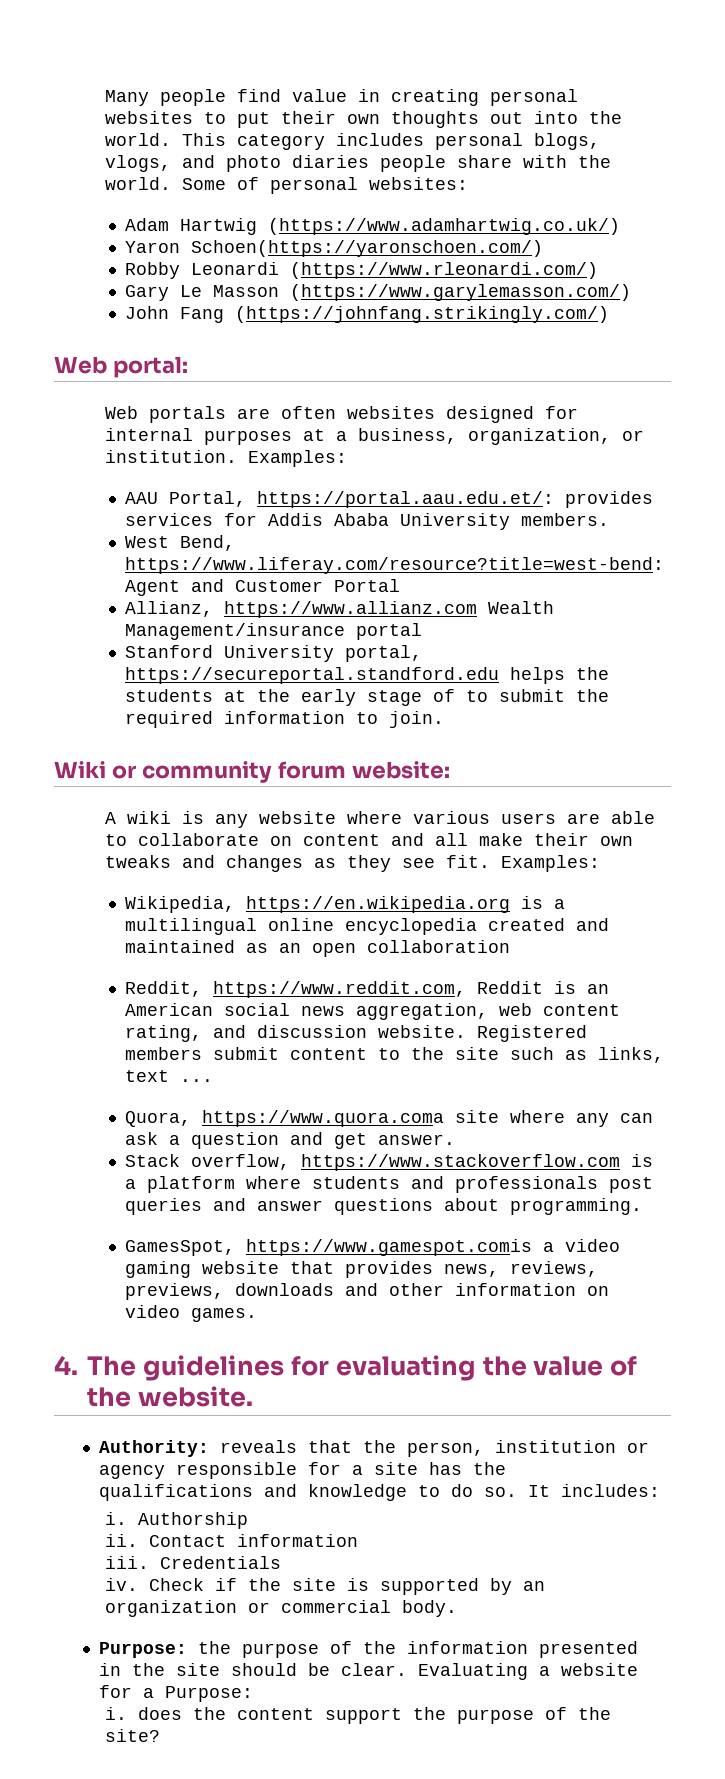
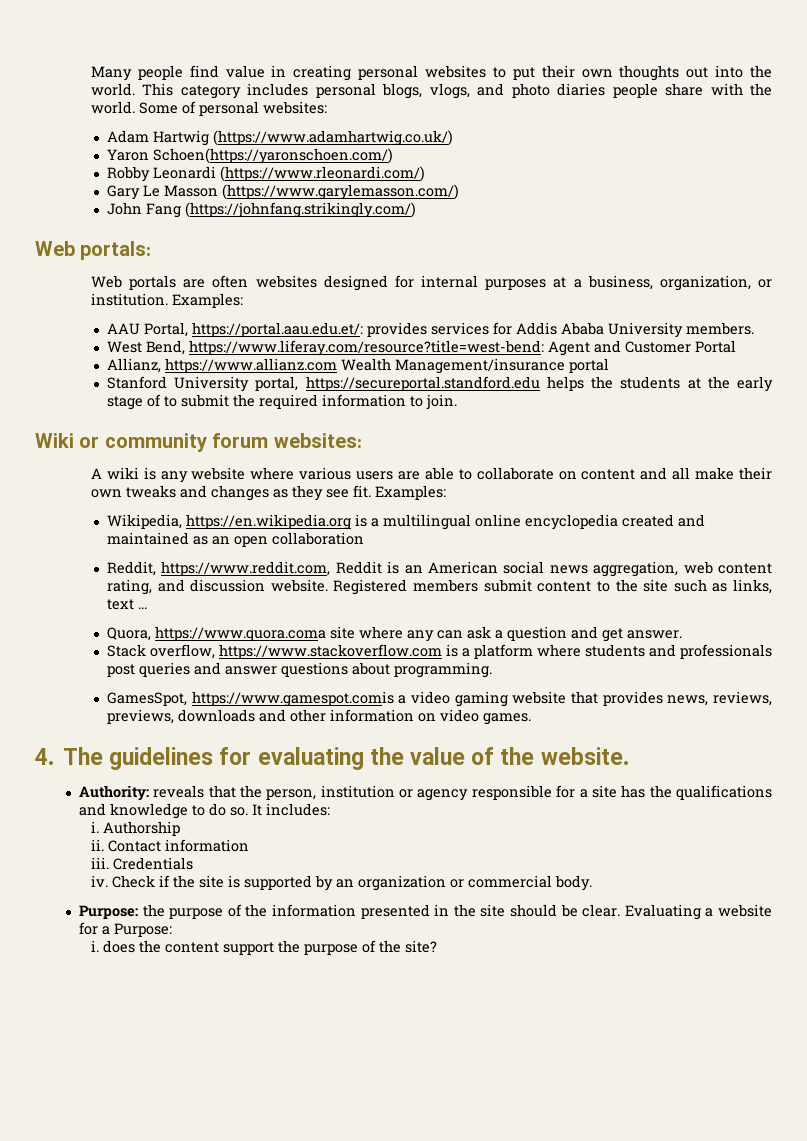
[112,356,188,378] portal: -> [80,241,152,260] portals:
[351,761,450,779] website: -> [273,433,362,448] websites:

